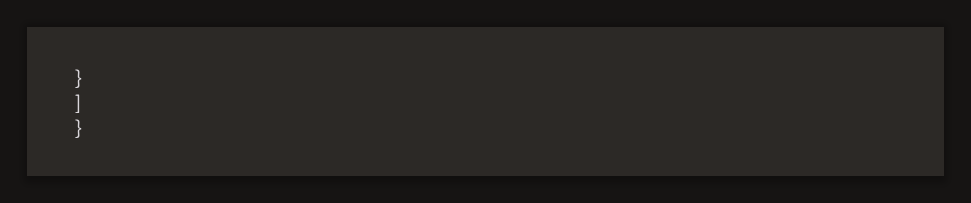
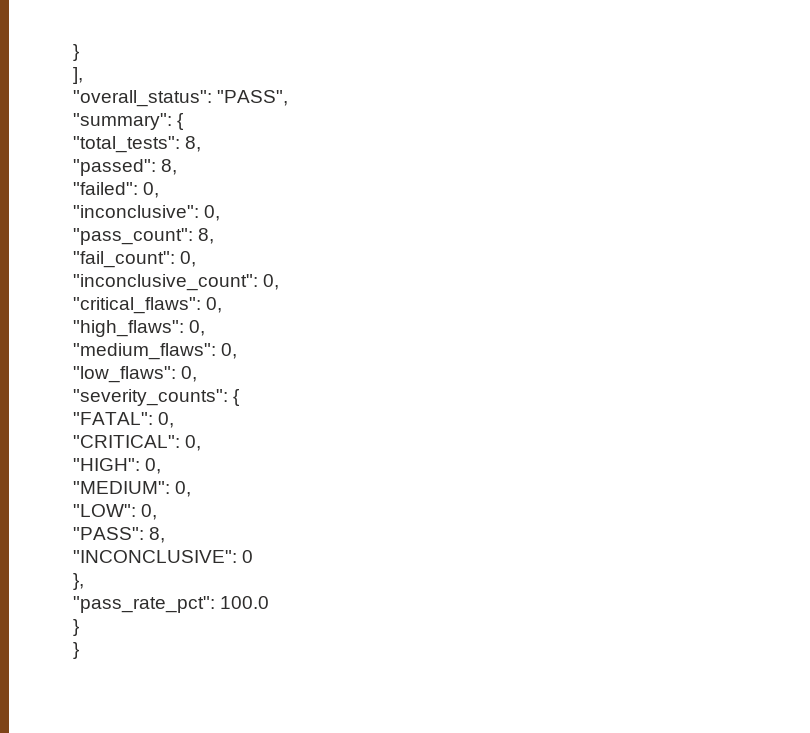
[75,69,82,88] [75,94,81,113] [75,119,82,138] } // ] // } -> [73,44,79,61] [73,67,83,84] [73,90,289,107] [73,113,185,130] [73,136,202,153] [73,159,178,176] [73,182,160,198] [73,205,221,221] [73,228,215,245] [73,251,197,268] [73,274,280,291] [73,297,223,314] [73,320,206,337] [73,343,238,360] [73,366,198,383] [73,389,241,406] [73,412,175,428] [73,435,202,451] [73,458,162,474] [73,481,192,497] [73,504,158,520] [73,527,166,543] [73,550,254,563] [73,573,84,590] [73,596,270,613] [73,619,79,636] [73,642,79,659] } // ], // "overall_status": "PASS", // "summary": { // "total_tests": 8, // "passed": 8, // "failed": 0, // "inconclusive": 0, // "pass_count": 8, // "fail_count": 0, // "inconclusive_count": 0, // "critical_flaws": 0, // "high_flaws": 0, // "medium_flaws": 0, // "low_flaws": 0, // "severity_counts": { // "FATAL": 0, // "CRITICAL": 0, // "HIGH": 0, // "MEDIUM": 0, // "LOW": 0, // "PASS": 8, // "INCONCLUSIVE": 0 // }, // "pass_rate_pct": 100.0 // } // }

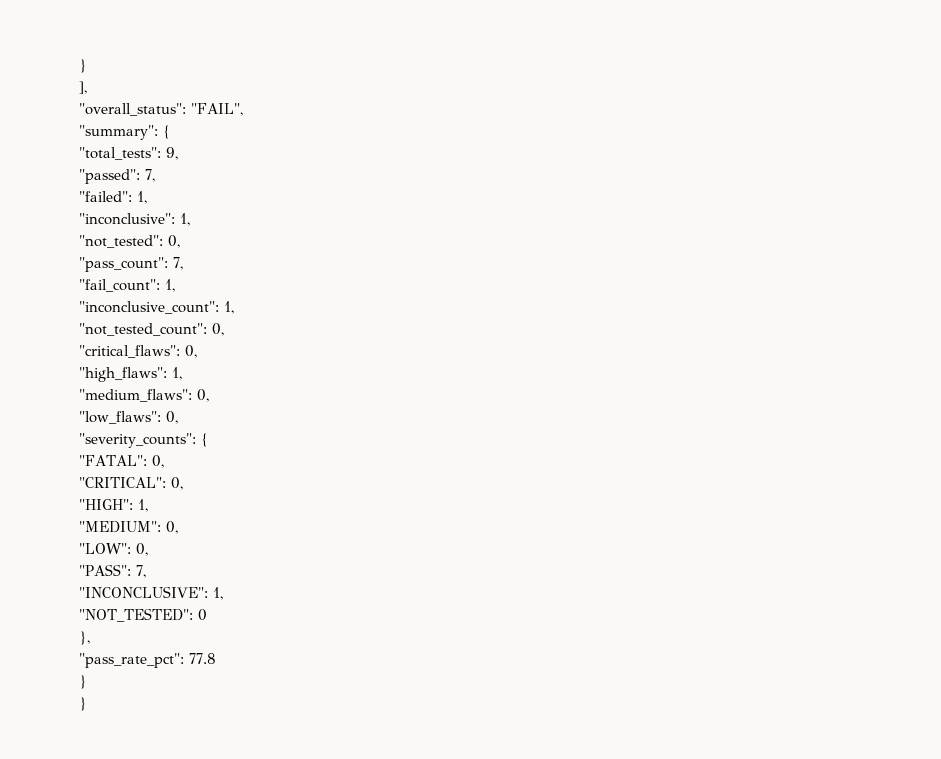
[217,90,289,106] "PASS", -> [191,103,243,116] "FAIL",
[185,136,202,152] 8, -> [166,147,178,160] 9,
[161,159,178,175] 8, -> [145,169,155,182] 7,
[143,182,160,198] 0, -> [137,191,147,204] 1,
(199, 211) none -> [180,213,190,226] [79,235,163,248] 1, // "not_tested":
[198,228,215,244] 8, -> [173,257,183,270] 7,
[180,251,197,267] 0, -> [165,279,175,292] 1,
(258, 282) none -> [224,301,234,314] [79,323,207,336] 1, // "not_tested_count":
[189,320,206,336] 0, -> [172,367,182,380] 1,
[145,458,162,474] 0, -> [138,499,148,512] 1,
[149,527,166,543] 8, -> [135,565,146,578] 7,
(237, 556) none -> [213,587,223,600] [79,608,193,622] 1, // "NOT_TESTED":
[220,596,270,609] 100.0 -> [189,653,216,664] 77.8

